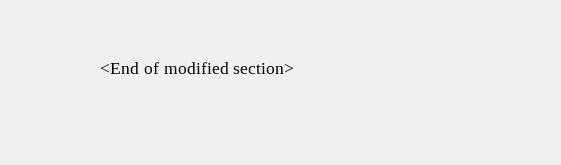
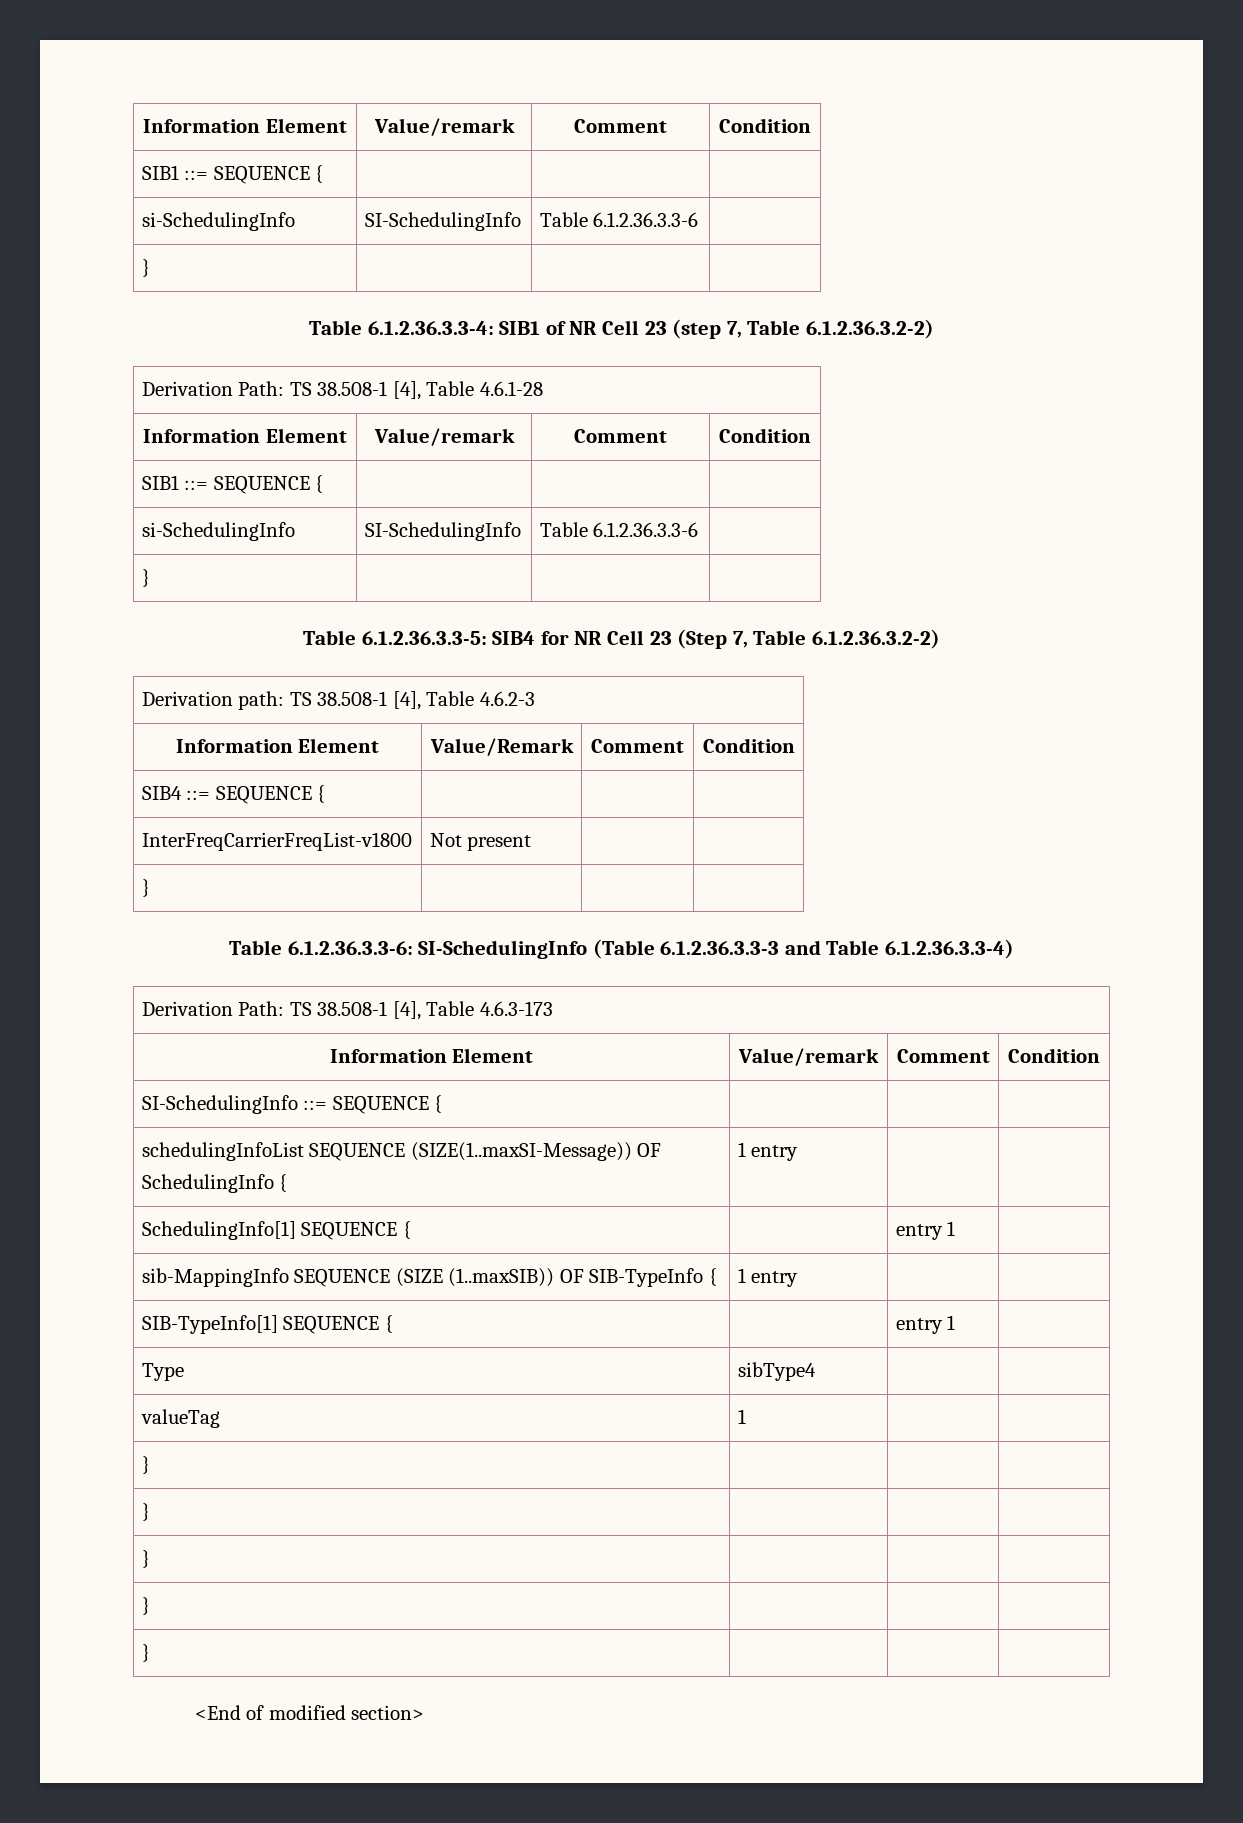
(100, 68) none -> [143,118,347,133] [373,118,515,136] [574,119,667,133] [719,118,811,133] [141,165,324,184] [141,212,295,231] [364,212,521,231] [539,212,699,227] [141,259,150,277] [309,319,934,339] [141,381,543,400] [143,428,347,443] [373,428,515,446] [574,429,667,443] [719,428,811,443] [141,475,324,494] [141,522,295,541] [364,522,521,541] [539,522,699,537] [141,569,150,587] [303,629,940,649] [141,691,535,710] [175,738,380,753] [429,738,574,756] [591,739,684,753] [702,738,795,753] [141,785,326,804] [141,832,412,851] [429,833,532,851] [141,879,150,897] [229,939,1014,959] [141,1001,553,1020] [329,1048,534,1063] [738,1048,879,1066] [896,1049,990,1063] [1008,1048,1100,1063] [141,1095,443,1114] [141,1142,662,1161] [141,1174,288,1193] [737,1142,799,1161] [141,1221,411,1240] [895,1221,956,1240] [141,1268,717,1287] [737,1268,799,1287] [141,1315,393,1334] [895,1315,956,1334] [141,1363,184,1381] [737,1362,816,1381] [140,1409,220,1428] [737,1409,746,1424] [141,1456,150,1474] [141,1503,150,1521] [141,1550,150,1568] [141,1597,150,1615] [141,1644,150,1662] Information Element | Value/remark | Comment | Condition // SIB1 ::= SEQUENCE { | | | // si-SchedulingInfo | SI-SchedulingInfo | Table 6.1.2.36.3.3-6 | // } | | | // Table 6.1.2.36.3.3-4: SIB1 of NR Cell 23 (step 7, Table 6.1.2.36.3.2-2) // Derivation Path: TS 38.508-1 [4], Table 4.6.1-28 // Information Element | Value/remark | Comment | Condition // SIB1 ::= SEQUENCE { | | | // si-SchedulingInfo | SI-SchedulingInfo | Table 6.1.2.36.3.3-6 | // } | | | // Table 6.1.2.36.3.3-5: SIB4 for NR Cell 23 (Step 7, Table 6.1.2.36.3.2-2) // Derivation path: TS 38.508-1 [4], Table 4.6.2-3 // Information Element | Value/Remark | Comment | Condition // SIB4 ::= SEQUENCE { | | | // InterFreqCarrierFreqList-v1800 | Not present | | // } | | | // Table 6.1.2.36.3.3-6: SI-SchedulingInfo (Table 6.1.2.36.3.3-3 and Table 6.1.2.36.3.3-4) // Derivation Path: TS 38.508-1 [4], Table 4.6.3-173 // Information Element | Value/remark | Comment | Condition // SI-SchedulingInfo ::= SEQUENCE { | | | // schedulingInfoList SEQUENCE (SIZE(1..maxSI-Message)) OF SchedulingInfo { | 1 entry | | // SchedulingInfo[1] SEQUENCE { | | entry 1 | // sib-MappingInfo SEQUENCE (SIZE (1..maxSIB)) OF SIB-TypeInfo { | 1 entry | | // SIB-TypeInfo[1] SEQUENCE { | | entry 1 | // Type | sibType4 | | // valueTag | 1 | | // } | | | // } | | | // } | | | // } | | | // } | | | //

